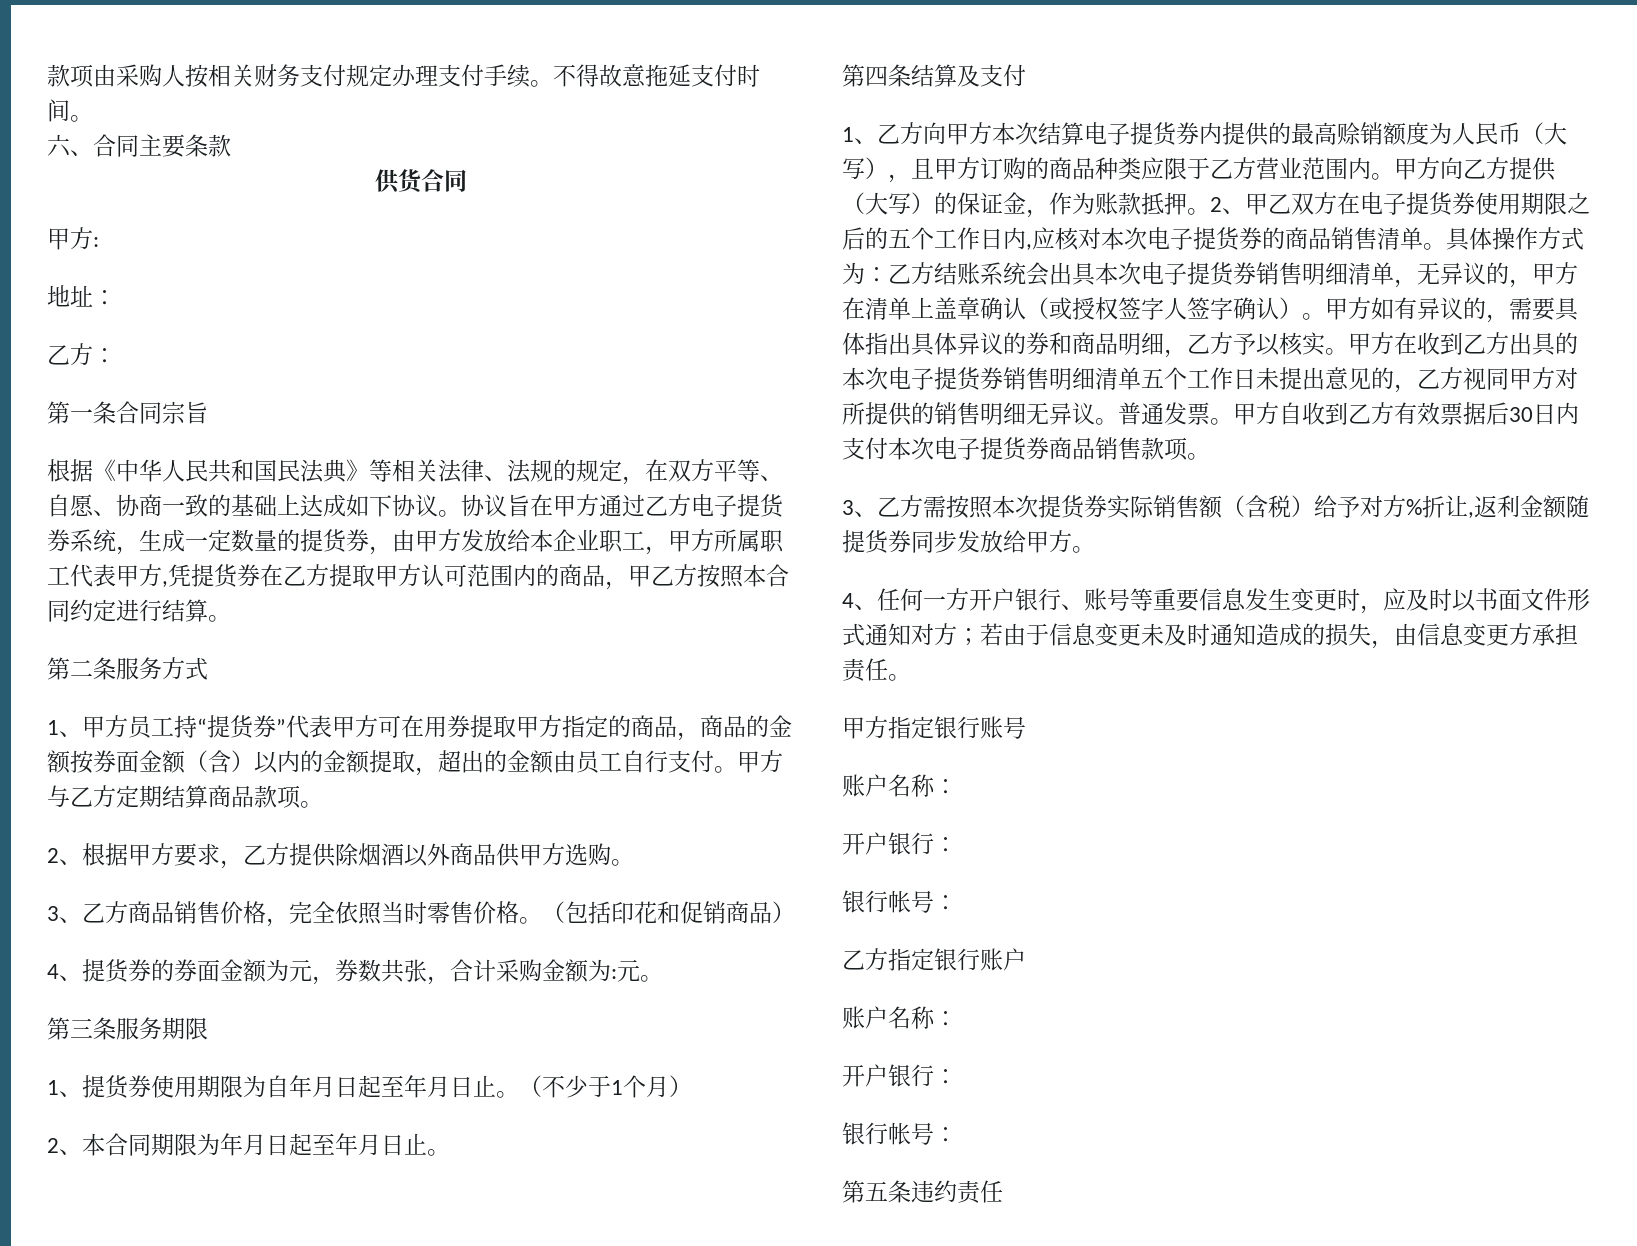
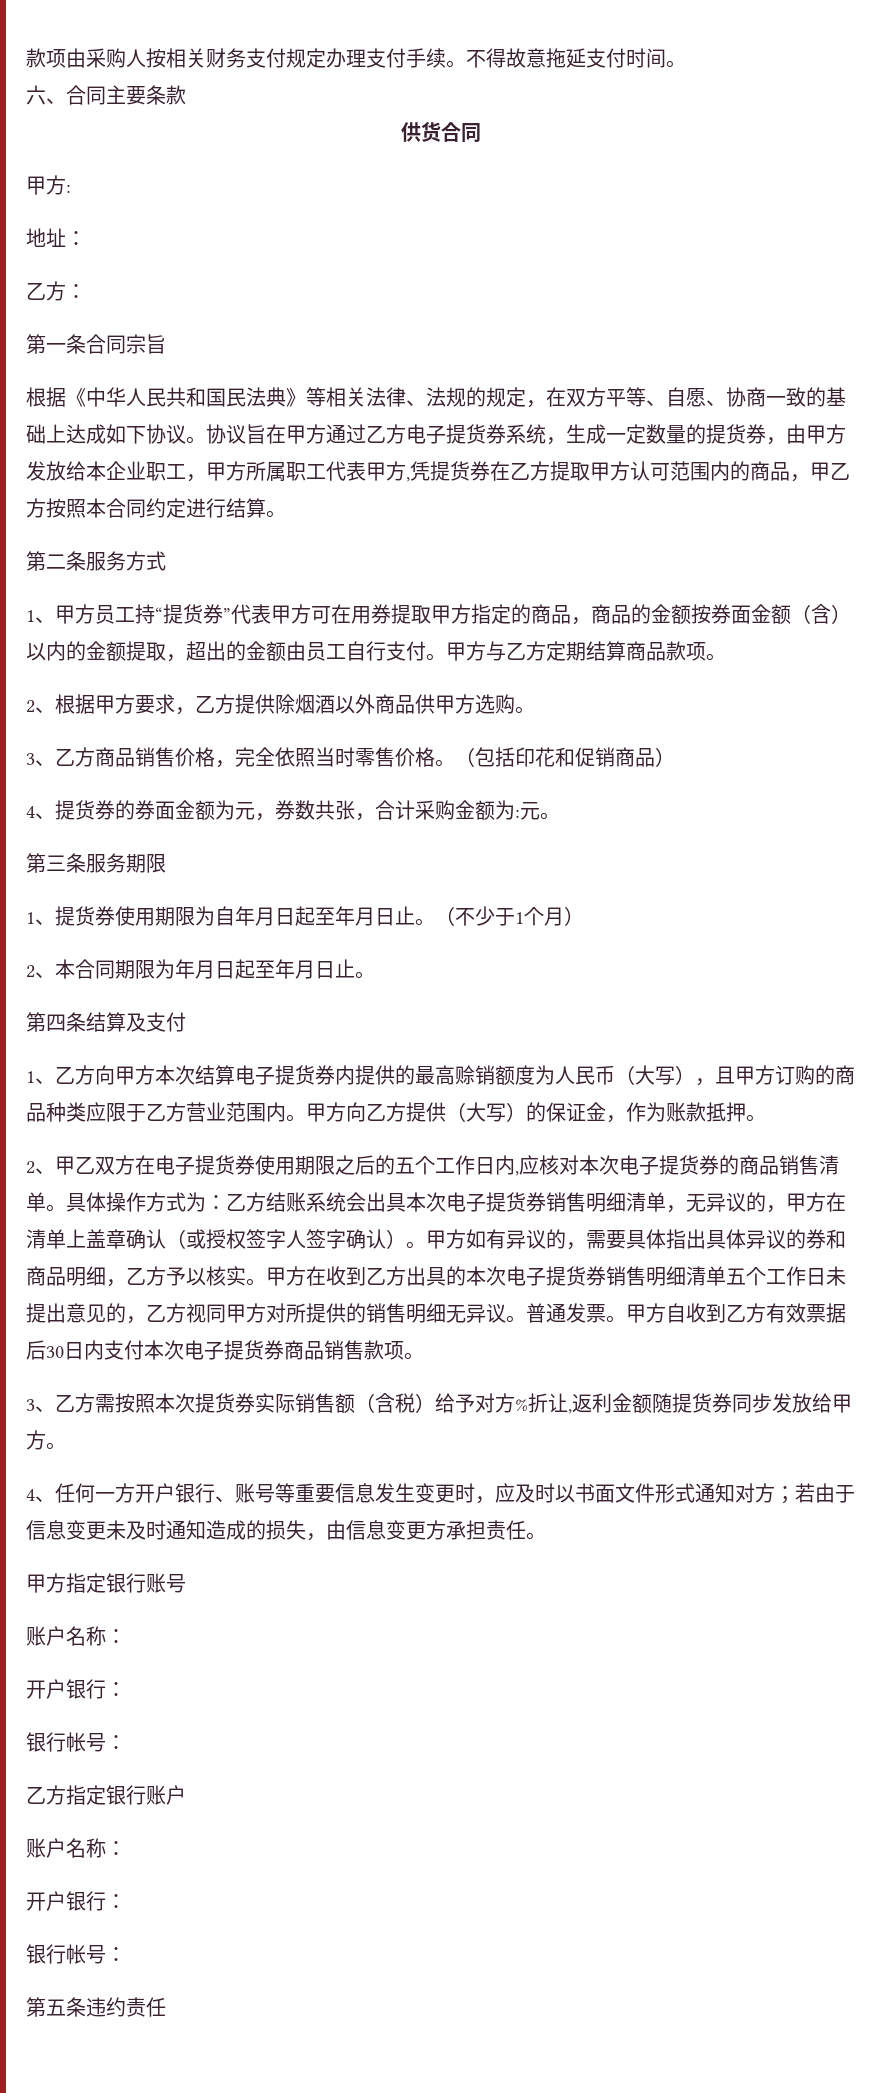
(1210, 211) none -> (766, 1118) //

